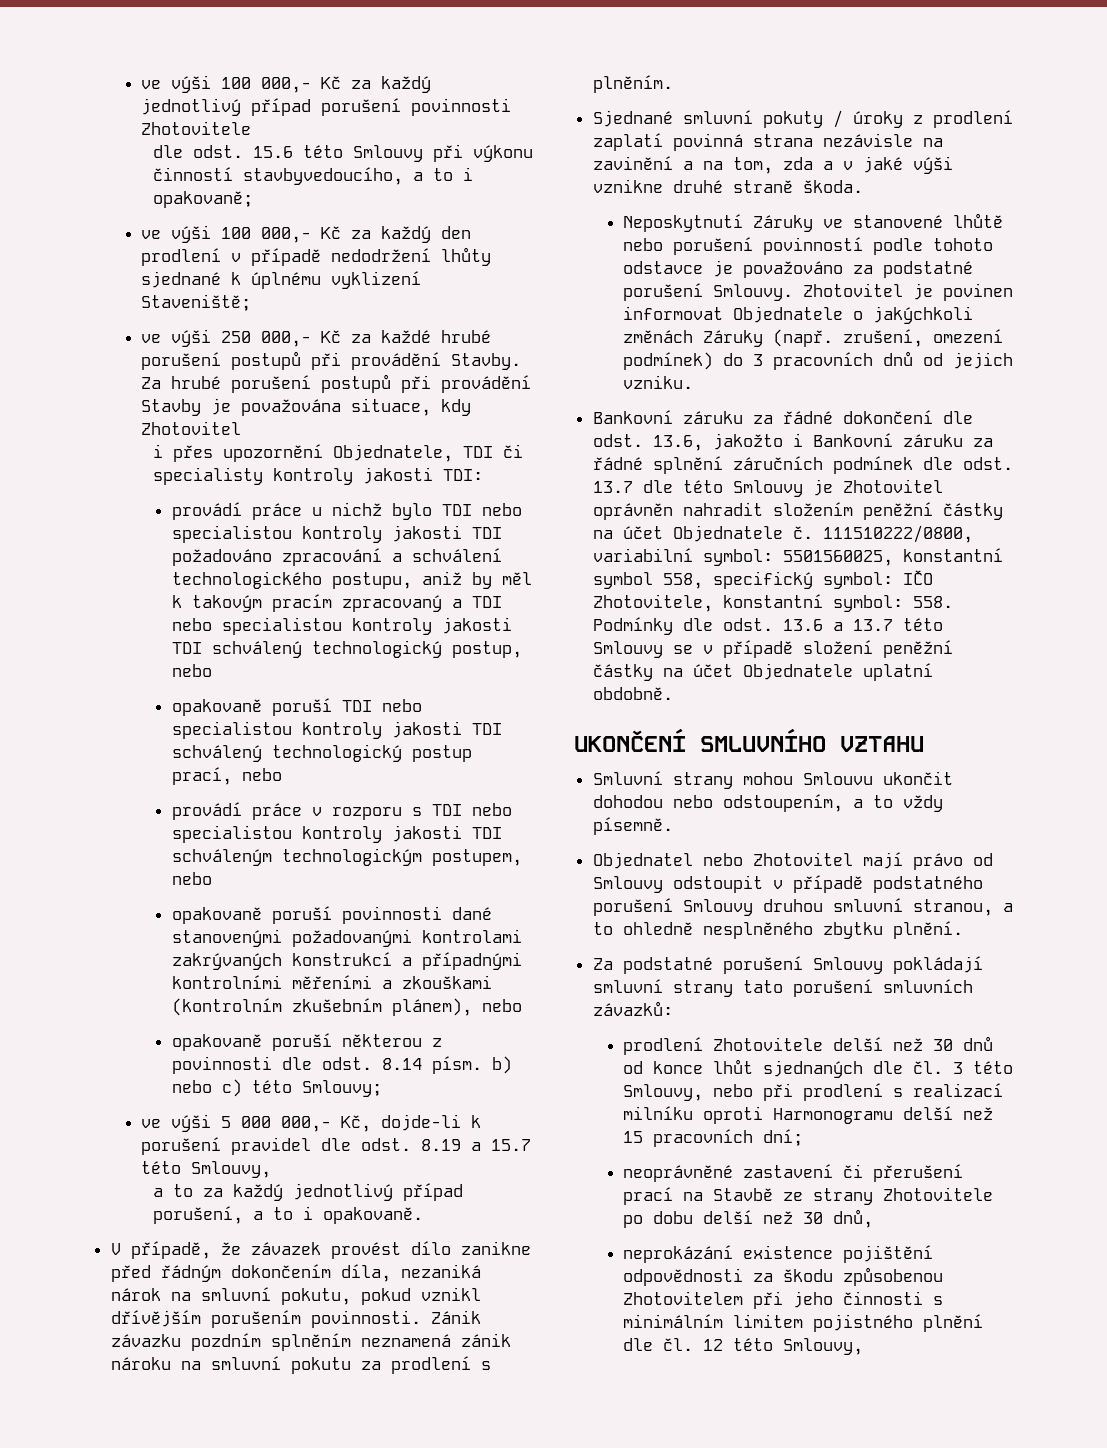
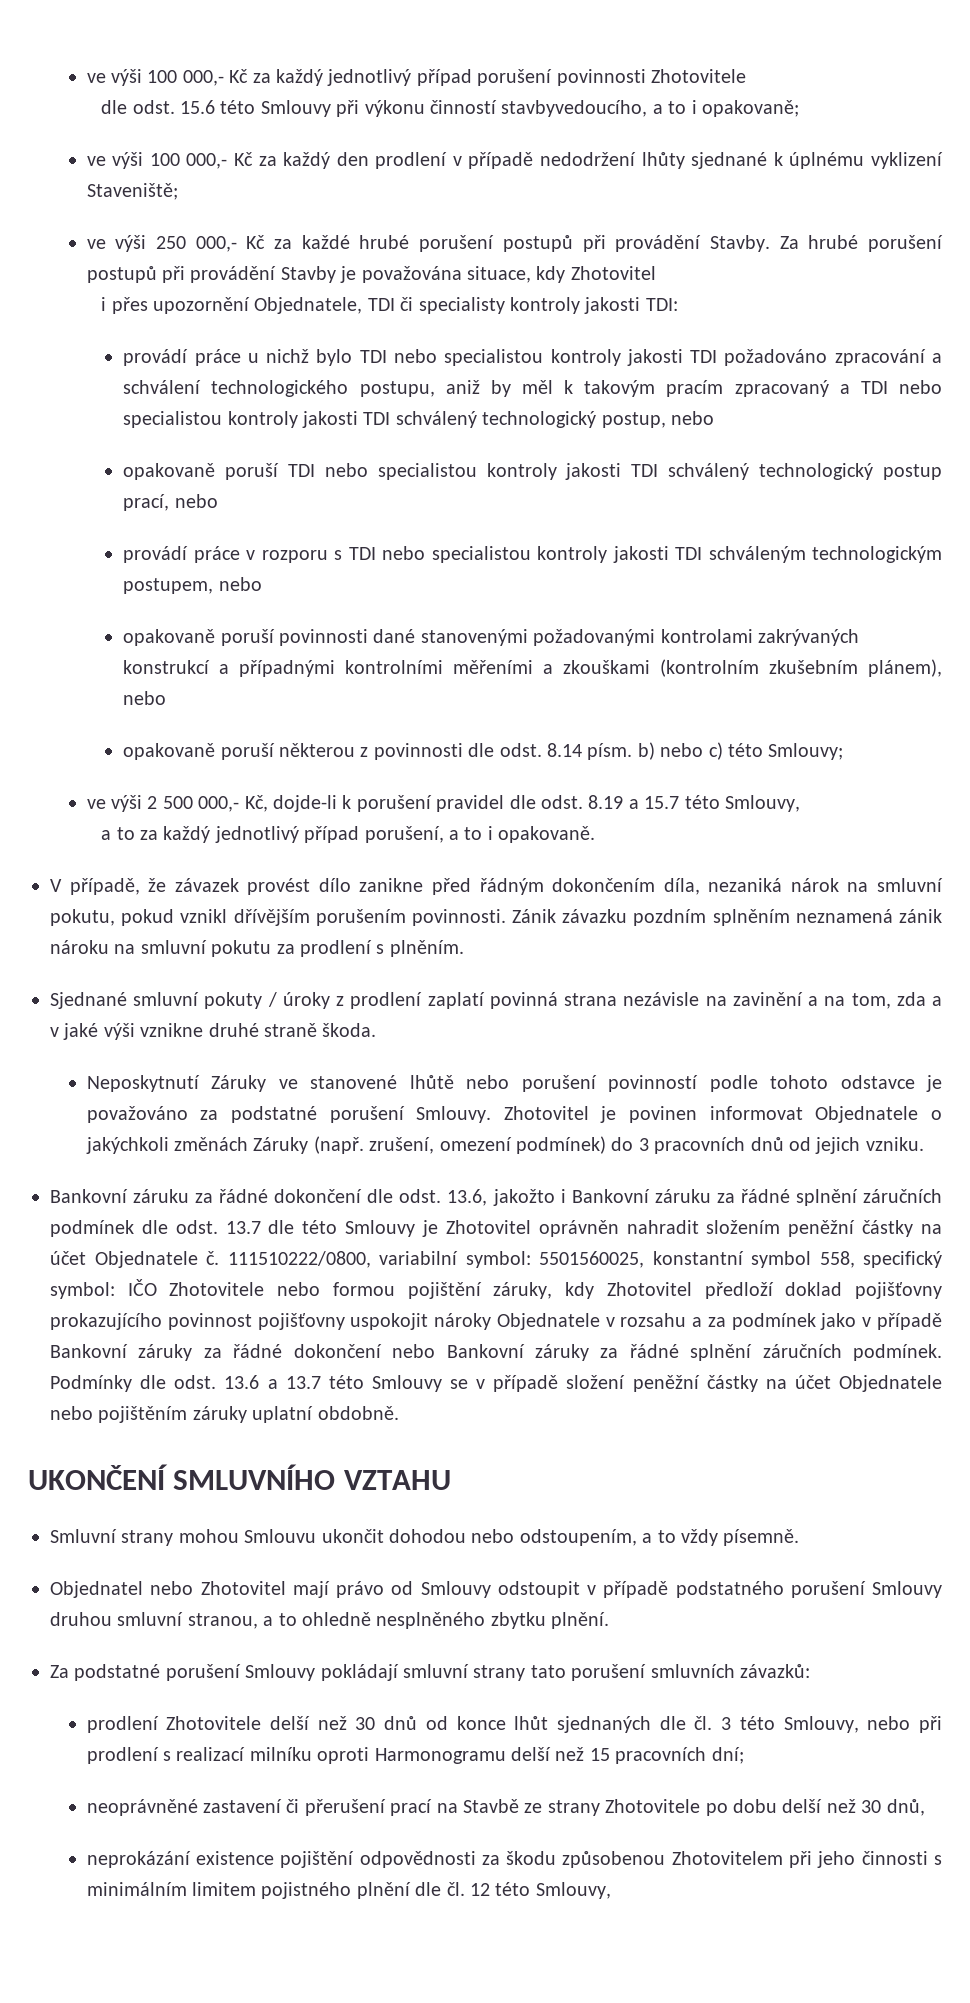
[221,1116,272,1128] 5 000 -> [147,796,193,809] 2 500
[592,594,953,612] Zhotovitele, konstantní symbol: 558. -> [169,1282,943,1299] [50,1313,942,1330] [50,1344,942,1361] Zhotovitele nebo formou pojištění záruky, kdy Zhotovitel předloží doklad pojišťovny prokazujícího povinnost pojišťovny uspokojit nároky Objednatele v rozsahu a za podmínek jako v případě Bankovní záruky za řádné dokončení nebo Bankovní záruky za řádné splnění záručních podmínek.
(853, 671) none -> [50,1406,247,1423] nebo pojištěním záruky

